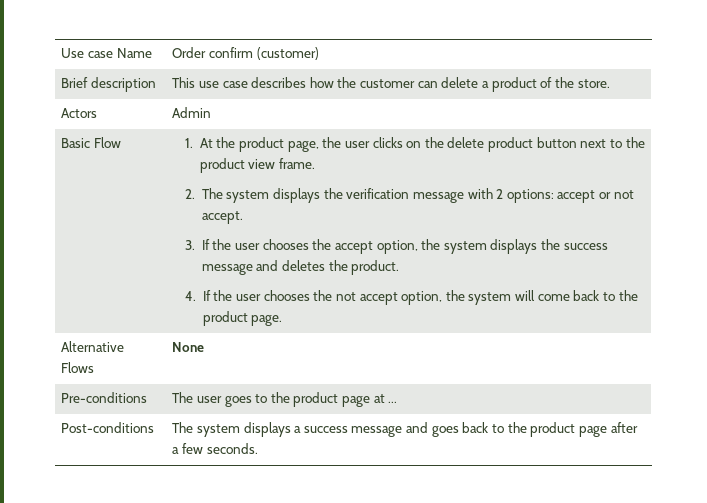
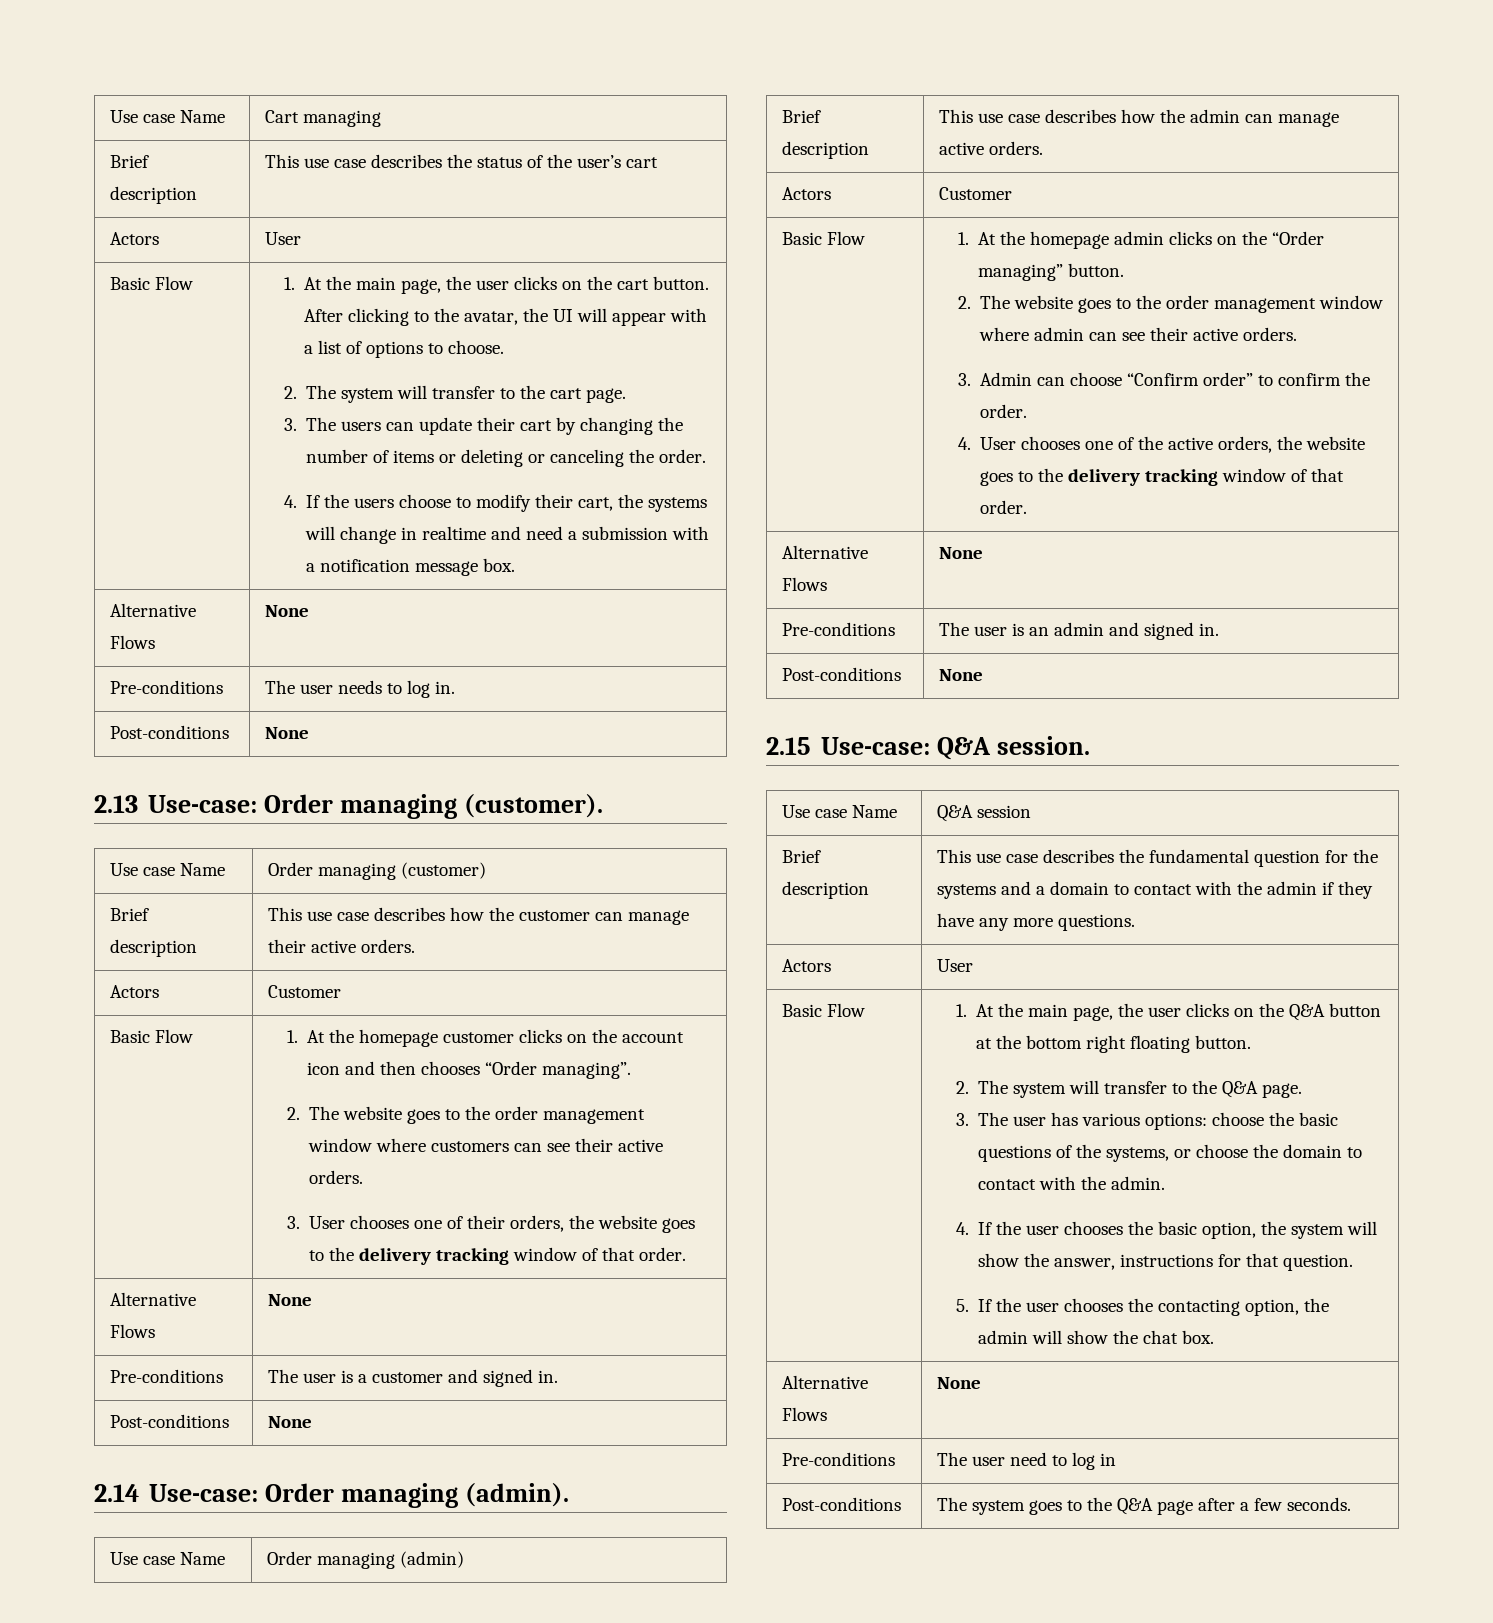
[61,48,152,58] [172,47,253,58] Use case Name | Order confirm -> [109,110,225,123] [264,110,381,127] [109,155,149,168] [109,186,197,204] [264,154,658,168] [109,232,159,245] [264,232,301,245] [109,276,193,290] [284,276,710,294] [304,308,708,326] [304,340,505,358] [284,385,627,403] [284,417,684,435] [306,449,707,467] [284,494,708,512] [305,526,710,544] [306,558,516,576] [109,603,196,617] [109,635,155,649] [264,605,309,617] [109,680,223,694] [264,680,455,698] [109,725,229,739] [264,727,309,739] [94,794,603,819] [109,863,225,876] [267,862,396,880] Use case Name | Cart managing // Brief description | This use case describes the status of the user’s cart // Actors | User // Basic Flow | 1. At the main page, the user clicks on the cart button. After clicking to the avatar, the UI will appear with a list of options to choose. // 2. The system will transfer to the cart page. // 3. The users can update their cart by changing the number of items or deleting or canceling the order. // 4. If the users choose to modify their cart, the systems will change in realtime and need a submission with a notification message box. // Alternative Flows | None // Pre-conditions | The user needs to log in. // Post-conditions | None // 2.13 Use-case: Order managing (customer). // Use case Name | Order managing
[441,77,610,92] [61,108,98,118] [172,107,212,118] [61,137,121,148] [184,137,645,152] [199,158,315,173] [184,188,634,203] [201,211,243,224] [184,239,608,254] [201,260,400,275] [184,290,638,305] [202,311,283,326] [61,341,125,352] [61,362,95,373] [172,342,205,352] [61,392,148,403] [172,392,398,407] [61,422,155,433] [172,422,576,437] delete a product of the store. // Actors | Admin // Basic Flow | 1. At the product page, the user clicks on the delete product button next to the product view frame. // 2. The system displays the verification message with 2 options: accept or not accept. // 3. If the user chooses the accept option, the system displays the success message and deletes the product. // 4. If the user chooses the not accept option, the system will come back to the product page. // Alternative Flows | None // Pre-conditions | The user goes to the product page at ... // Post-conditions | The system displays a success message and goes back to the product -> [627,910,689,925] [267,939,415,953] [109,985,159,998] [267,985,341,998] [109,1029,193,1043] [287,1029,685,1047] [307,1061,632,1079] [287,1106,646,1124] [308,1138,664,1152] [309,1170,364,1184] [287,1215,696,1233] [309,1247,687,1265] [109,1292,196,1306] [109,1324,155,1338] [267,1294,312,1306] [109,1369,223,1383] [267,1369,558,1387] [109,1414,229,1428] [267,1416,312,1428] [94,1483,569,1508] [109,1552,225,1565] [266,1551,464,1569] [781,110,821,123] [781,141,869,159] [938,109,1339,127] [938,141,1043,155] [781,187,831,200] [938,187,1012,200] [781,231,865,245] [958,231,1325,249] [978,263,1125,281] [958,295,1384,313] [979,327,1298,341] [958,372,1371,386] [980,404,1028,418] [958,436,1366,453] [980,468,1345,486] [980,500,1028,514] [781,545,868,559] [781,577,827,591] [938,547,983,559] [781,622,895,636] [938,622,1219,640] [781,667,901,681] [938,669,983,681] [766,736,1091,760] [781,805,897,818] [936,805,1031,822] [781,850,821,863] [781,881,869,899] [936,849,1378,867] [936,881,1373,899] [936,913,1135,931] [781,959,831,972] [936,959,973,972] [781,1003,865,1017] [956,1003,1382,1021] [976,1035,1252,1053] [956,1080,1303,1098] [956,1112,1339,1130] [978,1144,1363,1162] [978,1176,1166,1190] [956,1221,1378,1239] [978,1253,1354,1271] [956,1298,1330,1316] [978,1330,1215,1344] [781,1375,868,1389] [781,1407,827,1421] [936,1377,981,1389] [781,1452,895,1466] [936,1452,1116,1470] [781,1497,901,1511] [936,1497,1153,1515] manage their active orders. // Actors | Customer // Basic Flow | 1. At the homepage customer clicks on the account icon and then chooses “Order managing”. // 2. The website goes to the order management window where customers can see their active orders. // 3. User chooses one of their orders, the website goes to the delivery tracking window of that order. // Alternative Flows | None // Pre-conditions | The user is a customer and signed in. // Post-conditions | None // 2.14 Use-case: Order managing (admin). // Use case Name | Order managing (admin) // Brief description | This use case describes how the admin can manage active orders. // Actors | Customer // Basic Flow | 1. At the homepage admin clicks on the “Order managing” button. // 2. The website goes to the order management window where admin can see their active orders. // 3. Admin can choose “Confirm order” to confirm the order. // 4. User chooses one of the active orders, the website goes to the delivery tracking window of that order. // Alternative Flows | None // Pre-conditions | The user is an admin and signed in. // Post-conditions | None // 2.15 Use-case: Q&A session. // Use case Name | Q&A session // Brief description | This use case describes the fundamental question for the systems and a domain to contact with the admin if they have any more questions. // Actors | User // Basic Flow | 1. At the main page, the user clicks on the Q&A button at the bottom right floating button. // 2. The system will transfer to the Q&A page. // 3. The user has various options: choose the basic questions of the systems, or choose the domain to contact with the admin. // 4. If the user chooses the basic option, the system will show the answer, instructions for that question. // 5. If the user chooses the contacting option, the admin will show the chat box. // Alternative Flows | None // Pre-conditions | The user need to log in // Post-conditions | The system goes to the Q&A

